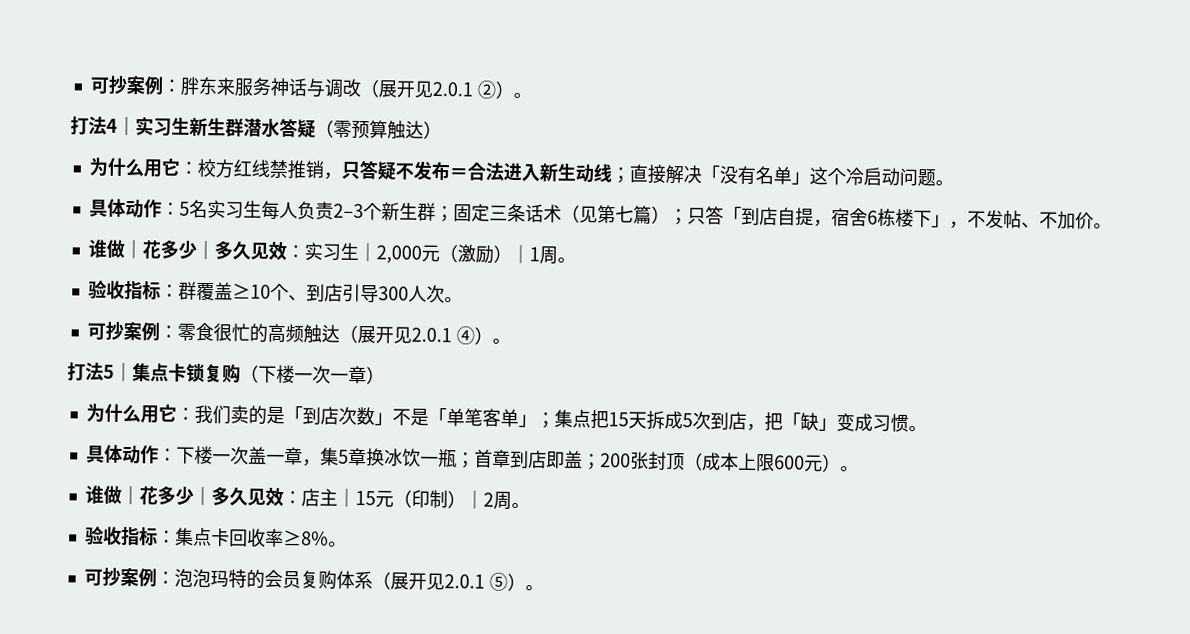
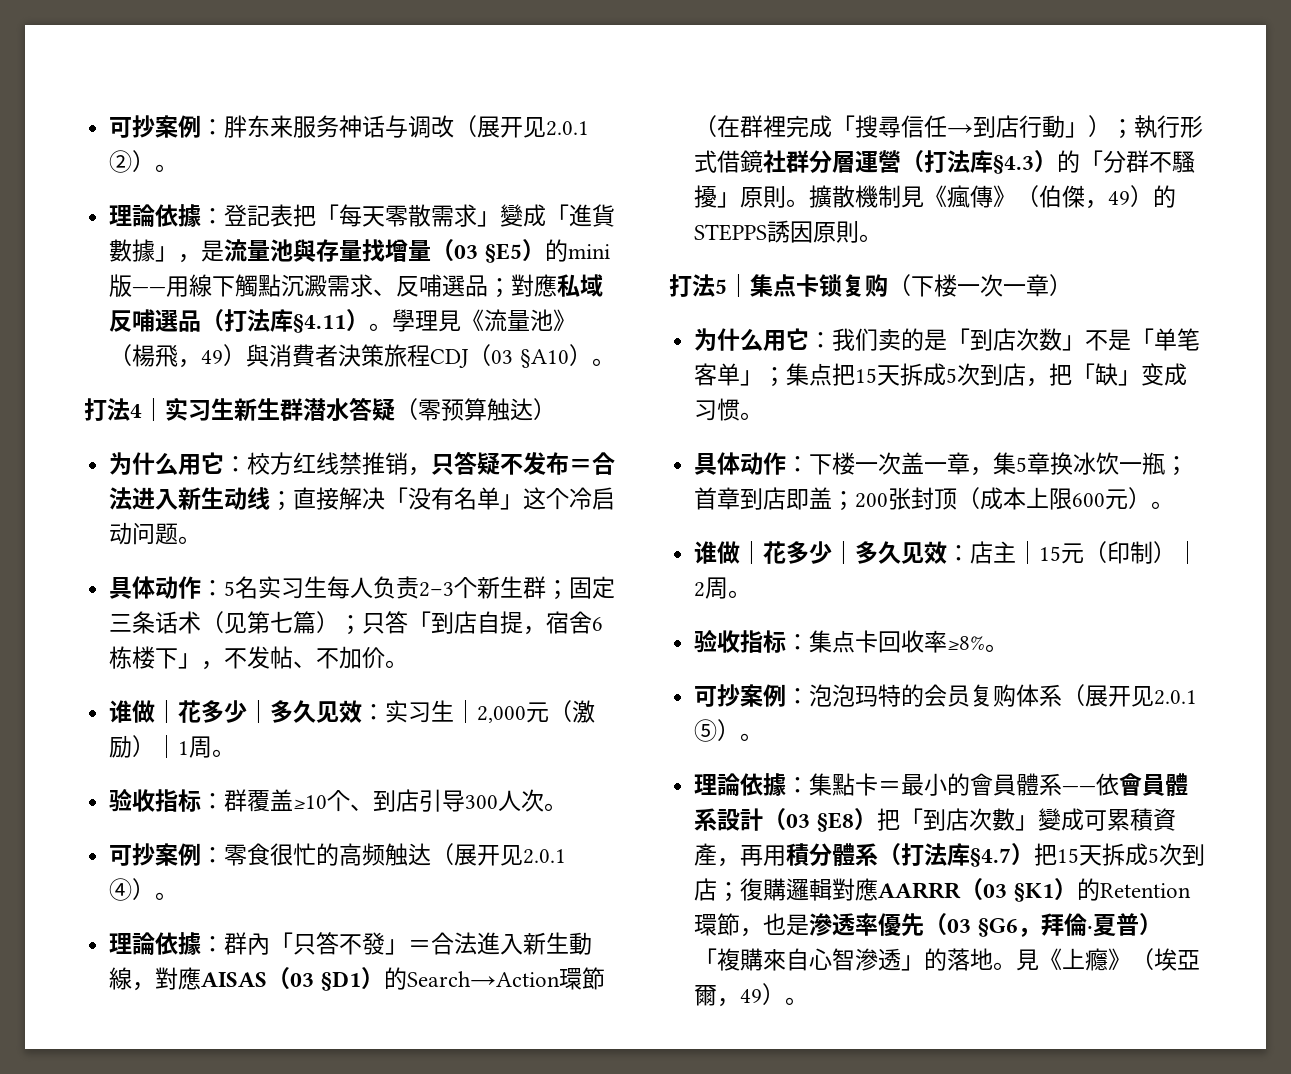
(532, 95) none -> [109,204,616,227] [109,239,610,263] [109,274,604,298] [109,309,577,333] [109,344,615,368] // 理論依據：登記表把「每天零散需求」變成「進貨數據」，是流量池與存量找增量（03 §E5）的mini版——用線下觸點沉澱需求、反哺選品；對應私域反哺選品（打法库§4.11）。學理見《流量池》（楊飛，49）與消費者決策旅程CDJ（03 §A10）。
(511, 341) none -> [109,932,593,955] [109,967,605,991] [694,115,1204,139] [694,150,1196,174] [694,185,1177,209] [694,220,883,243] // 理論依據：群內「只答不發」＝合法進入新生動線，對應AISAS（03 §D1）的Search→Action環節（在群裡完成「搜尋信任→到店行動」）；執行形式借鏡社群分層運營（打法库§4.3）的「分群不騷擾」原則。擴散機制見《瘋傳》（伯傑，49）的STEPPS誘因原則。
(544, 588) none -> [694,773,1189,796] [694,808,1176,832] [694,843,1206,867] [694,878,1191,902] [694,913,1162,937] [694,948,1201,971] [694,983,809,1007] // 理論依據：集點卡＝最小的會員體系——依會員體系設計（03 §E8）把「到店次數」變成可累積資產，再用積分體系（打法库§4.7）把15天拆成5次到店；復購邏輯對應AARRR（03 §K1）的Retention環節，也是滲透率優先（03 §G6，拜倫·夏普）「複購來自心智滲透」的落地。見《上癮》（埃亞爾，49）。

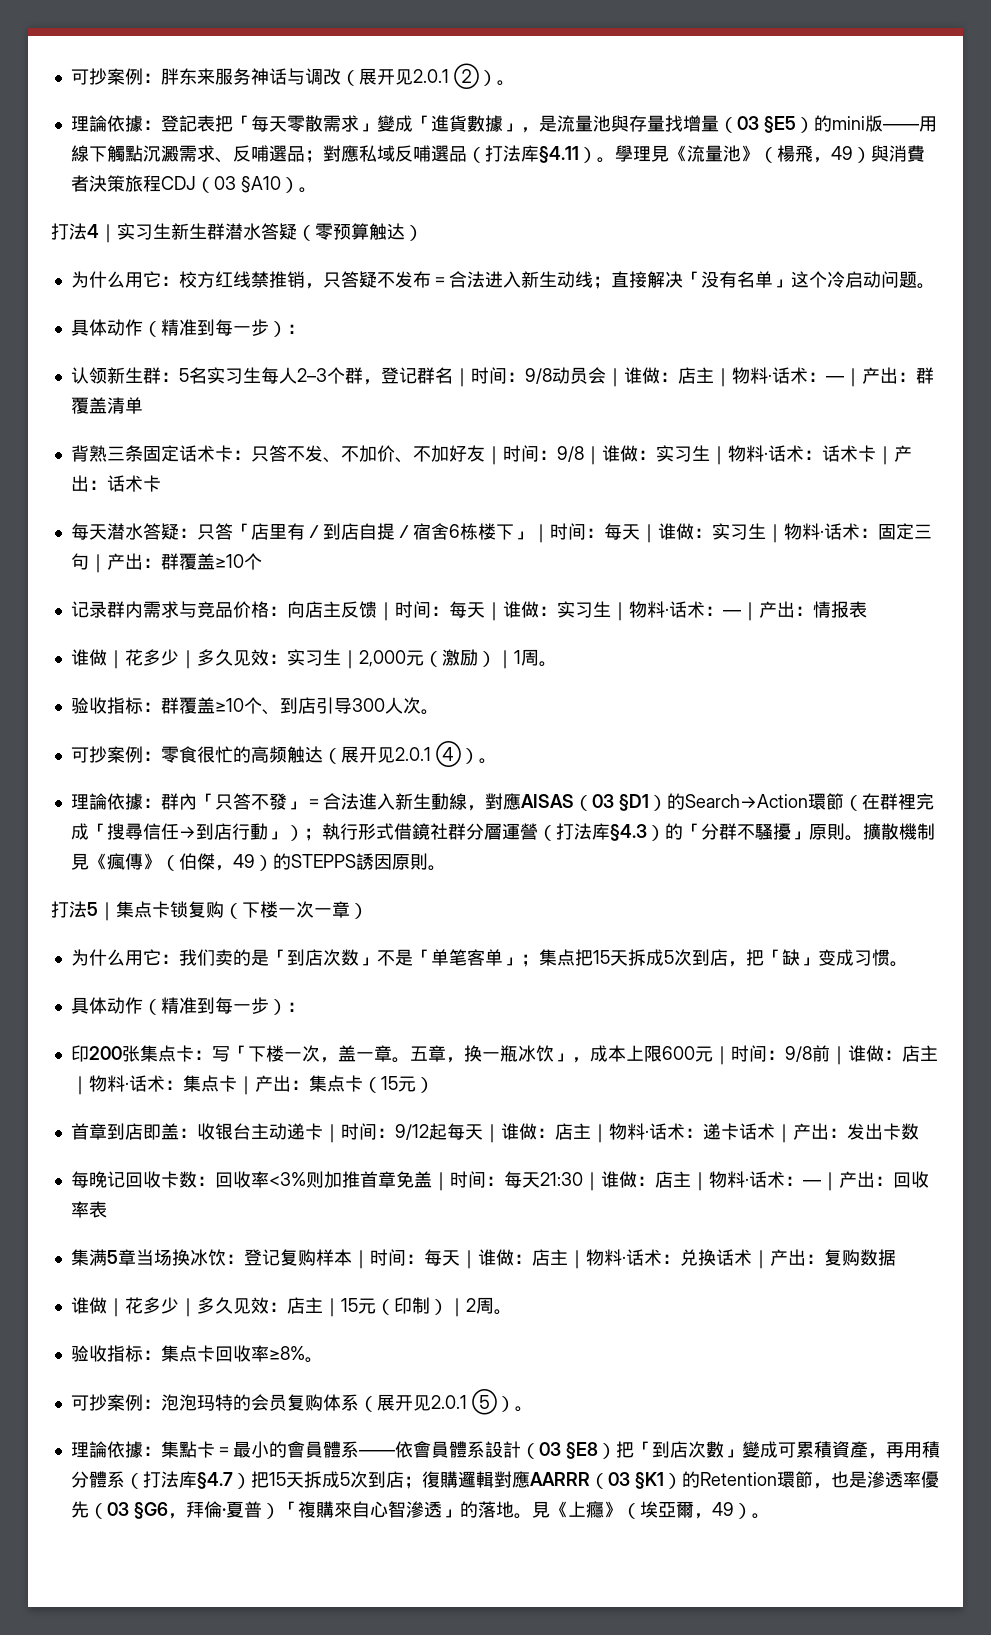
(202, 587) none -> [142,319,305,337] [70,367,161,384] （精准到每一步）： // 认领新生群
[373,576,616,600] [109,611,432,635] 负责2–3个新生群；固定三条话术（见第七篇）；只答「 -> [296,367,934,387] [70,397,143,414] [70,445,912,465] [70,475,161,492] [70,523,323,540] 2–3个群，登记群名｜时间：9/8动员会｜谁做：店主｜物料·话术：—｜产出：群覆盖清单 // 背熟三条固定话术卡：只答不发、不加价、不加好友｜时间：9/8｜谁做：实习生｜物料·话术：话术卡｜产出：话术卡 // 每天潜水答疑：只答「店里有／
[523,626,547,635] ， -> [394,525,413,538] ／
[201,646,409,670] ，不发帖、不加价。 -> [531,523,932,543] [70,553,262,573] [70,601,867,621] ｜时间：每天｜谁做：实习生｜物料·话术：固定三句｜产出：群覆盖≥10个 // 记录群内需求与竞品价格：向店主反馈｜时间：每天｜谁做：实习生｜物料·话术：—｜产出：情报表
[786,452,1189,476] [694,487,1175,511] ：下楼一次盖一章，集5章换冰饮一瓶；首章到店即盖；200张封顶（成本上限600元）。 -> [142,997,305,1015] [70,1045,938,1065] [70,1075,434,1095] [70,1123,919,1143] [70,1171,929,1191] [70,1201,107,1218] [70,1249,896,1269] （精准到每一步）： // 印200张集点卡：写「下楼一次，盖一章。五章，换一瓶冰饮」，成本上限600元｜时间：9/8前｜谁做：店主｜物料·话术：集点卡｜产出：集点卡（15元） // 首章到店即盖：收银台主动递卡｜时间：9/12起每天｜谁做：店主｜物料·话术：递卡话术｜产出：发出卡数 // 每晚记回收卡数：回收率<3%则加推首章免盖｜时间：每天21:30｜谁做：店主｜物料·话术：—｜产出：回收率表 // 集满5章当场换冰饮：登记复购样本｜时间：每天｜谁做：店主｜物料·话术：兑换话术｜产出：复购数据

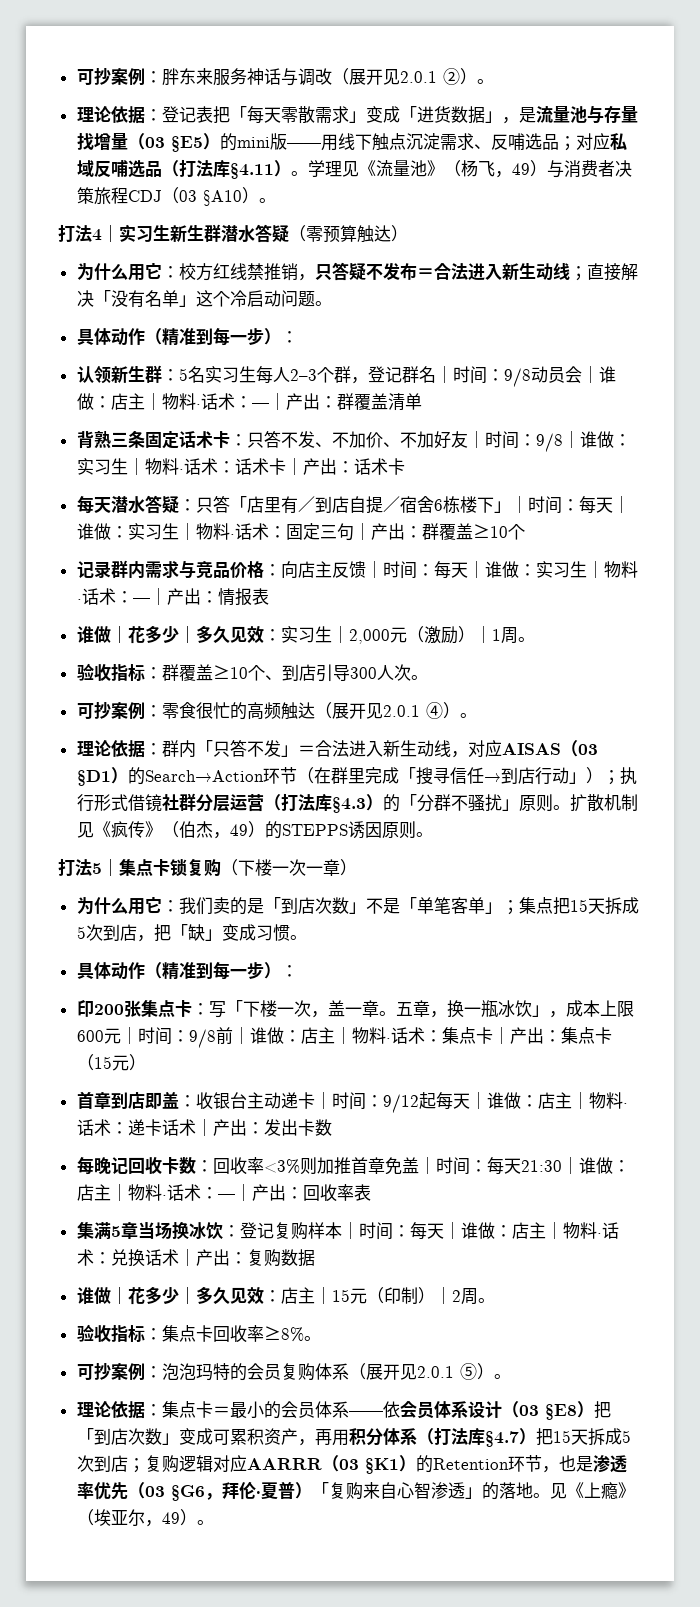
[88,115,197,132] 論依據：登記 -> [93,106,196,124] 论依据：登记
[376,115,503,132] 變成「進貨數據 -> [365,106,485,124] 变成「进货数据
[610,115,629,132] 與 -> [586,105,604,123] 与
[70,145,359,163] 線下觸點沉澱需求、反哺選品；對應 -> [337,133,610,151] 线下触点沉淀需求、反哺选品；对应
[430,145,449,162] 選 -> [127,160,145,178] 选
[614,145,669,162] 學理見 -> [307,160,359,177] 学理见
[776,145,925,163] [70,175,107,192] 楊飛，49）與消費者決 -> [460,160,632,178] 杨飞，49）与消费者决
[88,793,197,810] 論依據：群內 -> [93,740,196,758] 论依据：群内
[268,793,287,810] 發 -> [263,740,281,757] 发
[358,793,521,811] 進入新生動線，對應 -> [348,740,502,758] 进入新生动线，对应
[807,793,916,811] 環節（在群裡 -> [262,767,365,784] 环节（在群里
[124,823,143,840] 尋 -> [432,768,450,784] 寻
[249,823,538,841] 動」）；執行形式借鏡社群分層運營 -> [551,767,637,785] [76,793,264,812] 动」）；执行形式借镜社群分层运营
[754,823,935,841] [70,853,215,871] 騷擾」原則。擴散機制見《瘋傳》（伯傑 -> [467,794,638,812] [76,821,213,838] 骚扰」原则。扩散机制见《疯传》（伯杰
[355,853,428,870] 誘因原則 -> [347,821,416,839] 诱因原则
[88,1441,197,1458] 論依據：集點 -> [93,1401,196,1419] 论依据：集点
[286,1441,341,1458] 會員體 -> [280,1401,332,1418] 会员体
[412,1441,521,1458] 會員體系設計 -> [399,1401,502,1419] 会员体系设计
[705,1441,940,1459] [70,1471,107,1488] 數」變成可累積資產，再用積分體 -> [144,1428,400,1446] 数」变成可累积资产，再用积分体
[421,1471,530,1488] 復購邏輯對應 -> [144,1455,247,1473] 复购逻辑对应
[776,1471,939,1489] 環節，也是滲透率優 -> [507,1455,627,1473] [76,1482,111,1500] 环节，也是渗透率优
[203,1501,222,1518] 倫 -> [238,1481,256,1500] 伦
[297,1501,694,1519] 複購來自心智滲透」的落地。見《上癮》（埃亞爾 -> [328,1482,635,1500] [76,1509,145,1526] 复购来自心智渗透」的落地。见《上瘾》（埃亚尔

